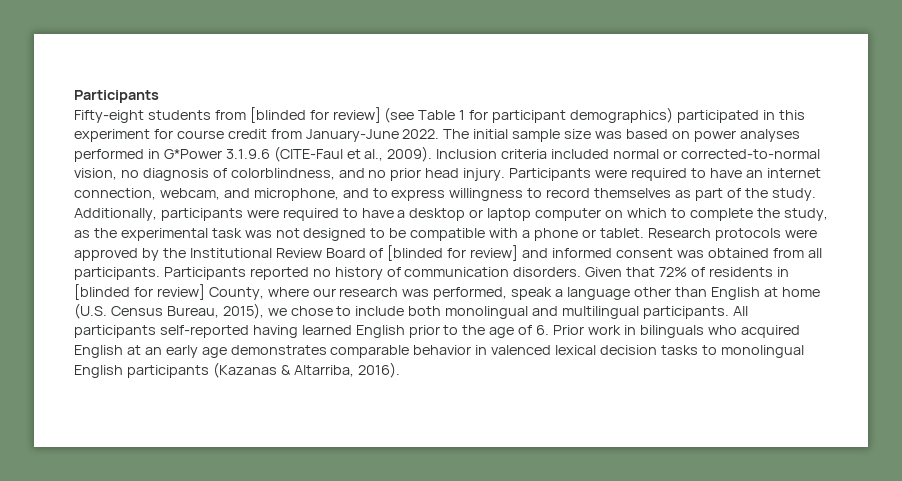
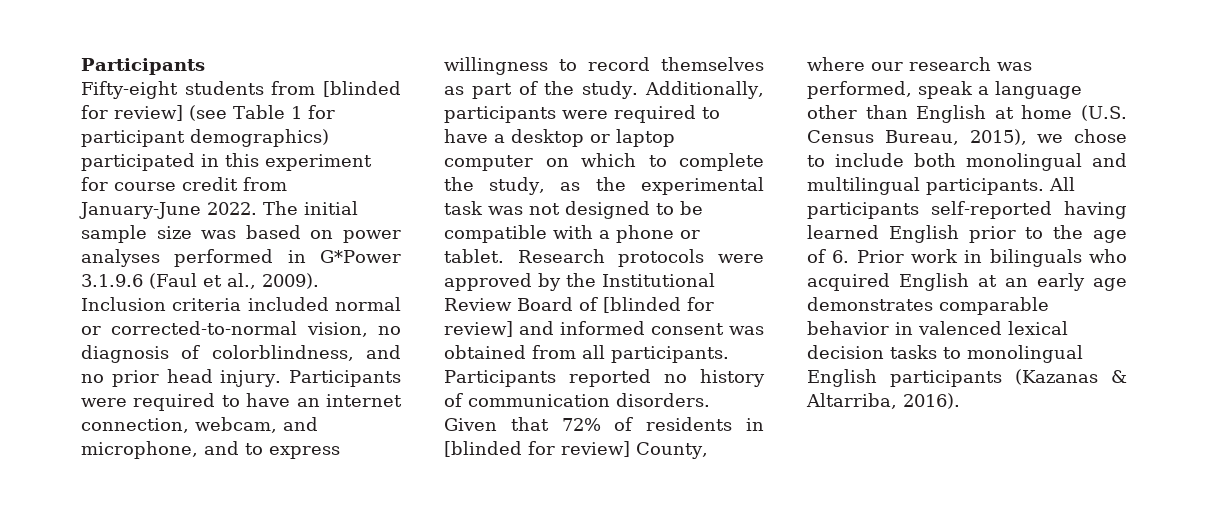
[273,146,343,162] (CITE-Faul -> [149,273,197,289] (Faul

